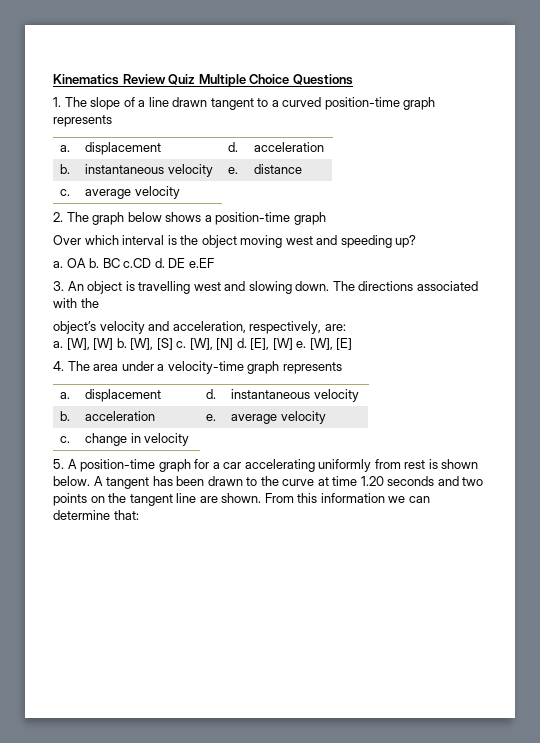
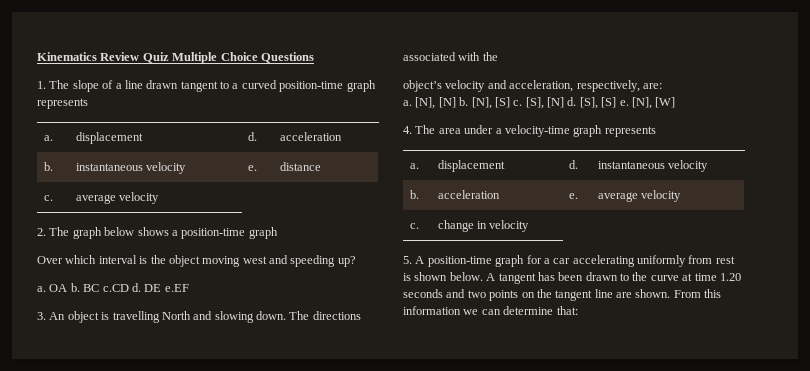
[193,282,221,291] west -> [161,311,191,320] North
[66,338,154,350] [W], [W] b. [W], -> [415,97,492,109] [N], [N] b. [N],
[189,338,213,350] [W], -> [525,97,544,109] [S],
[250,338,353,350] [E], [W] e. [W], [E] -> [579,97,676,109] [S], [S] e. [N], [W]

